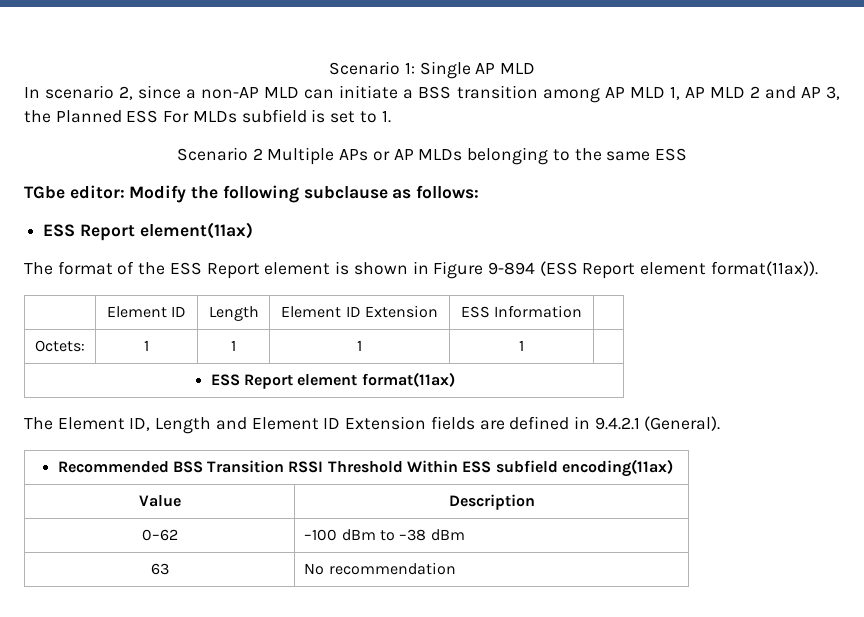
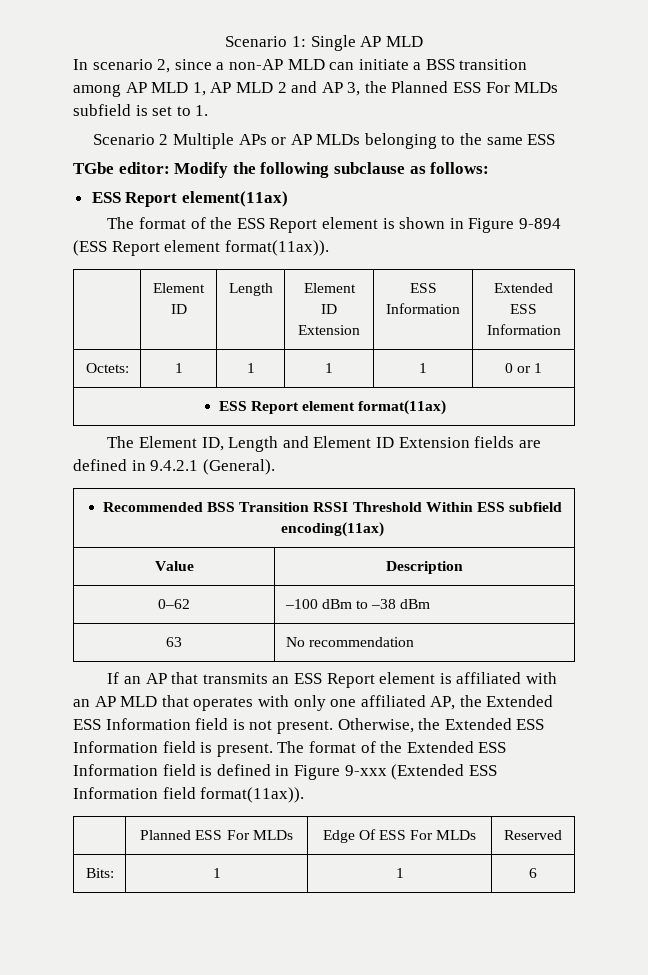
(583, 311) none -> [494,283,553,293] [510,304,537,314] [486,324,561,335] Extended ESS Information
(524, 345) none -> [504,363,543,373] 0 or 1
(456, 568) none -> [107,672,557,688] [73,695,554,711] [73,718,545,734] [73,741,507,757] [73,764,497,780] [73,787,305,803] [140,830,293,840] [322,829,477,843] [504,830,562,840] [85,868,114,878] [212,868,221,878] [395,868,404,878] [529,868,537,878] // If an AP that transmits an ESS Report element is affiliated with an AP MLD that operates with only one affiliated AP, the Extended ESS Information field is not present. Otherwise, the Extended ESS Information field is present. The format of the Extended ESS Information field is defined in Figure 9-xxx (Extended ESS Information field format(11ax)). // | Planned ESS For MLDs | Edge Of ESS For MLDs | Reserved // Bits: | 1 | 1 | 6

